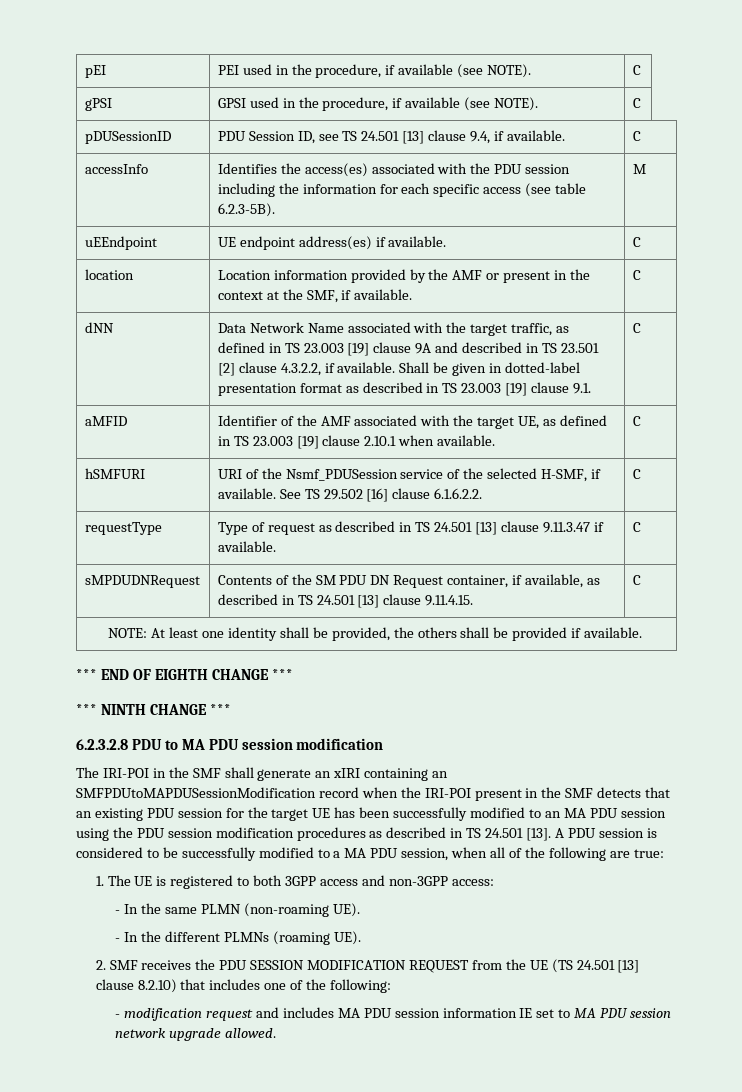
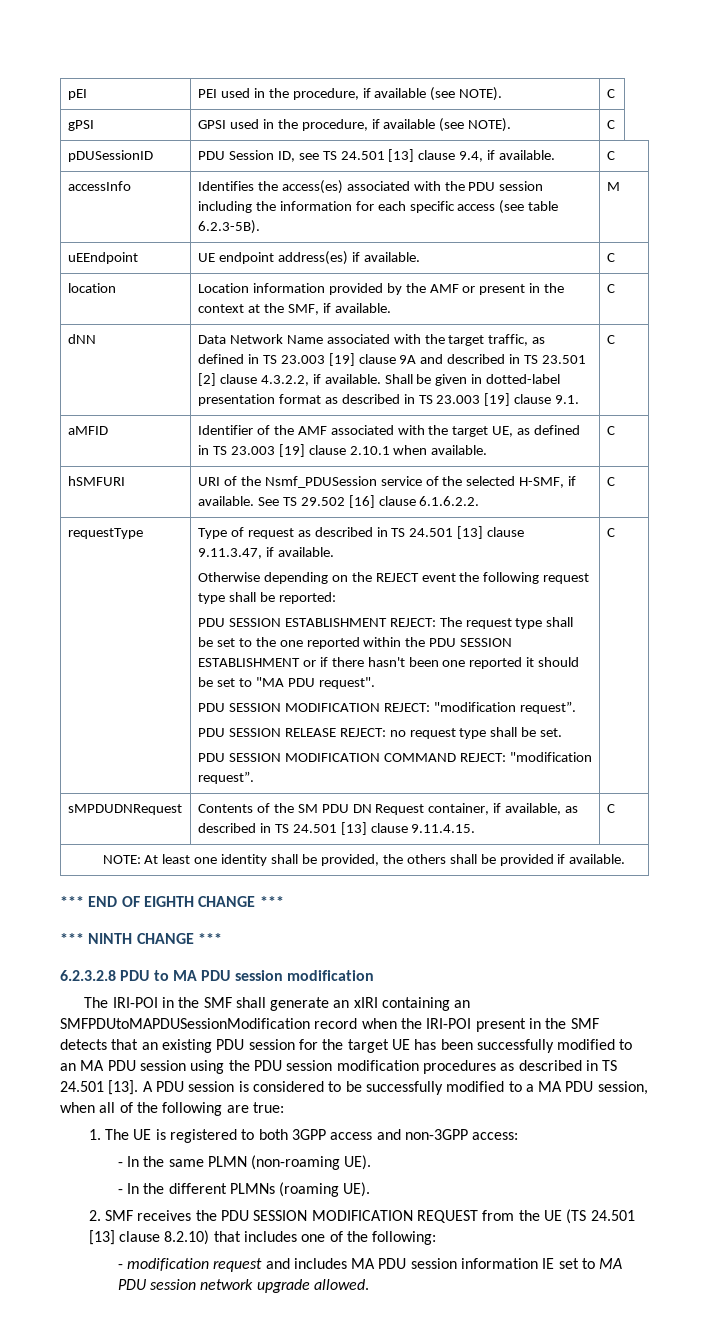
[542,522,604,533] [217,541,276,552] 9.11.3.47 if available. -> [197,547,334,559] [197,572,590,584] [197,592,336,604] [197,617,574,629] [197,637,513,649] [197,657,580,669] [197,677,375,689] [197,701,576,714] [197,727,563,739] [197,752,592,762] [197,771,254,784] 9.11.3.47, if available. // Otherwise depending on the REJECT event the following request type shall be reported: // PDU SESSION ESTABLISHMENT REJECT: The request type shall be set to the one reported within the PDU SESSION ESTABLISHMENT or if there hasn't been one reported it should be set to "MA PDU request". // PDU SESSION MODIFICATION REJECT: "modification request”. // PDU SESSION RELEASE REJECT: no request type shall be set. // PDU SESSION MODIFICATION COMMAND REJECT: "modification request”.

